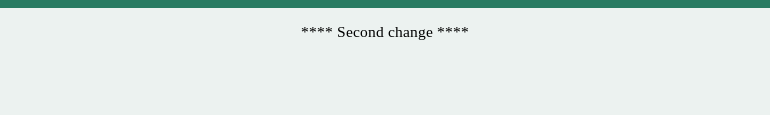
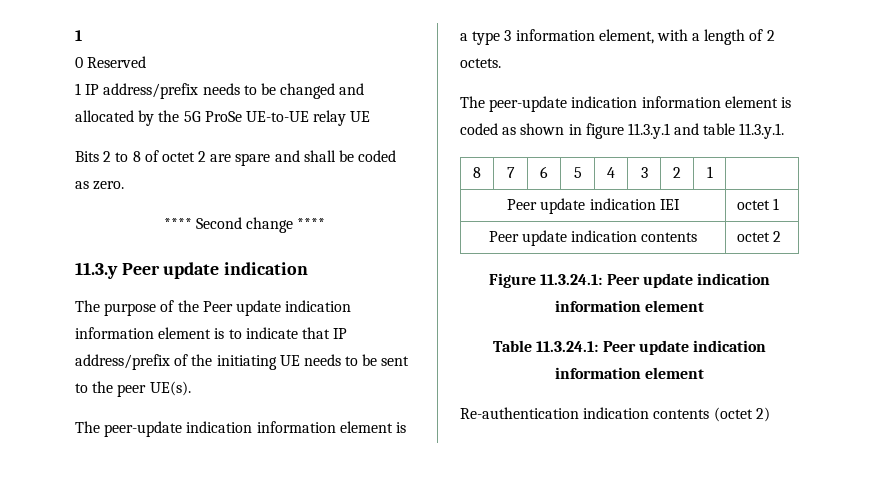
[300,27,470,40] **** Second change **** -> [75,30,82,41] [75,56,147,68] [75,83,365,99] [75,110,371,126] [75,150,397,166] [75,181,125,190] [163,217,326,233] [75,262,309,279] [75,300,352,316] [75,327,348,339] [75,354,410,370] [75,381,191,397] [75,421,406,437] [460,29,775,45] [460,58,501,68] [460,96,791,112] [460,123,785,139] [473,167,481,178] [506,167,515,178] [540,166,548,178] [573,167,582,178] [607,167,615,178] [640,167,648,178] [673,167,681,178] [706,166,713,178] [507,198,680,214] [736,198,779,210] [488,230,698,246] [736,231,781,242] [489,273,770,288] [554,300,705,312] [493,340,766,355] [554,367,705,379] [460,407,770,422] 1 // 0 Reserved // 1 IP address/prefix needs to be changed and allocated by the 5G ProSe UE-to-UE relay UE // Bits 2 to 8 of octet 2 are spare and shall be coded as zero. // **** Second change **** // 11.3.y Peer update indication // The purpose of the Peer update indication information element is to indicate that IP address/prefix of the initiating UE needs to be sent to the peer UE(s). // The peer-update indication information element is a type 3 information element, with a length of 2 octets. // The peer-update indication information element is coded as shown in figure 11.3.y.1 and table 11.3.y.1. // 8 | 7 | 6 | 5 | 4 | 3 | 2 | 1 | // Peer update indication IEI | octet 1 // Peer update indication contents | octet 2 // Figure 11.3.24.1: Peer update indication information element // Table 11.3.24.1: Peer update indication information element // Re-authentication indication contents (octet 2)

